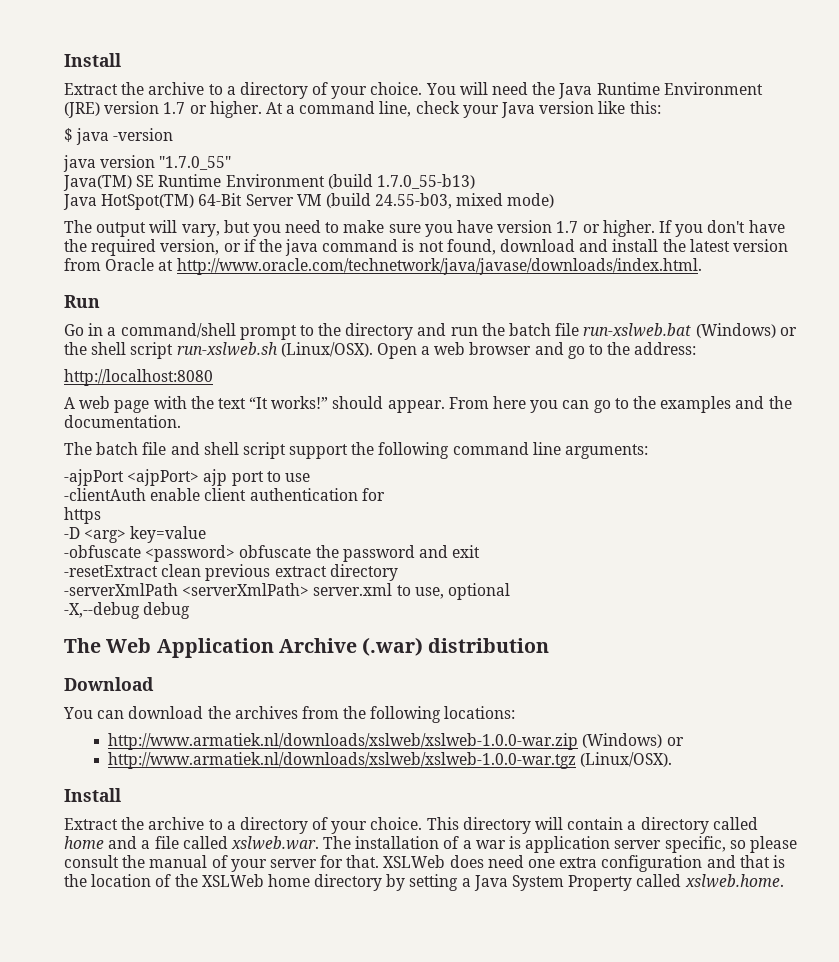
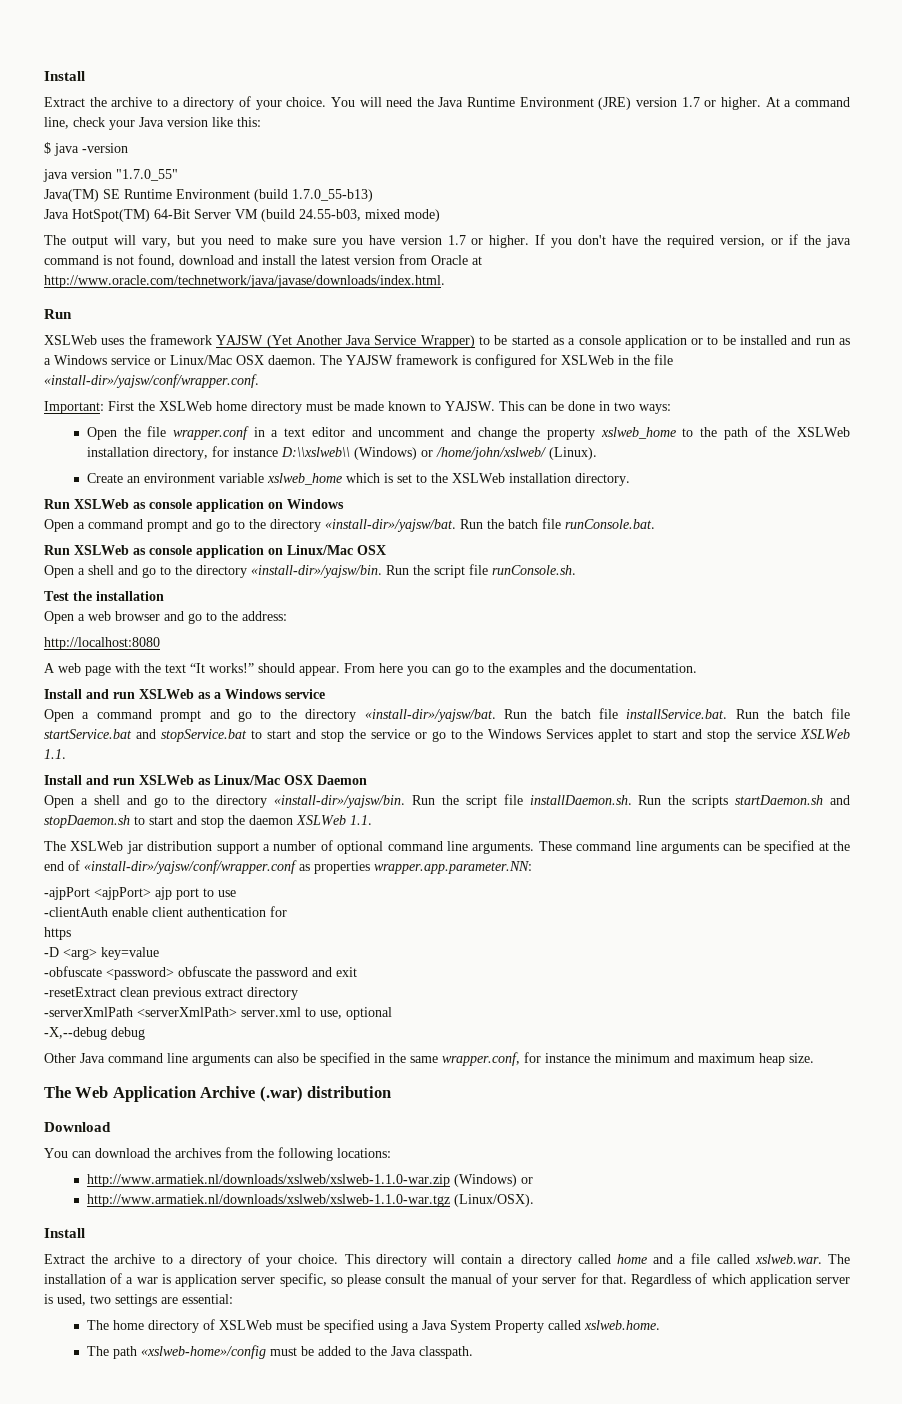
[64,323,797,340] [64,342,373,359] Go in a command/shell prompt to the directory and run the batch file run-xslweb.bat (Windows) or the shell script run-xslweb.sh (Linux/OSX). -> [44,334,851,348] [44,354,673,368] [44,374,259,388] [44,401,671,414] [86,426,850,440] [86,446,597,460] [86,473,630,486] [44,499,344,512] [44,518,655,532] [44,545,386,558] [44,564,576,578] [44,591,164,601] XSLWeb uses the framework YAJSW (Yet Another Java Service Wrapper) to be started as a console application or to be installed and run as a Windows service or Linux/Mac OSX daemon. The YAJSW framework is configured for XSLWeb in the file «install-dir»/yajsw/conf/wrapper.conf. // Important: First the XSLWeb home directory must be made known to YAJSW. This can be done in two ways: // Open the file wrapper.conf in a text editor and uncomment and change the property xslweb_home to the path of the XSLWeb installation directory, for instance D:\\xslweb\\ (Windows) or /home/john/xslweb/ (Linux). // Create an environment variable xslweb_home which is set to the XSLWeb installation directory. // Run XSLWeb as console application on Windows // Open a command prompt and go to the directory «install-dir»/yajsw/bat. Run the batch file runConsole.bat. // Run XSLWeb as console application on Linux/Mac OSX // Open a shell and go to the directory «install-dir»/yajsw/bin. Run the script file runConsole.sh. // Test the installation //
[64,442,649,459] The batch file and shell script support the following command line arguments: -> [44,689,325,699] [44,708,851,722] [44,729,851,742] [44,749,66,759] [44,775,367,785] [44,794,851,808] [44,815,372,828] [44,840,850,854] [44,860,532,874] Install and run XSLWeb as a Windows service // Open a command prompt and go to the directory «install-dir»/yajsw/bat. Run the batch file installService.bat. Run the batch file startService.bat and stopService.bat to start and stop the service or go to the Windows Services applet to start and stop the service XSLWeb 1.1. // Install and run XSLWeb as Linux/Mac OSX Daemon // Open a shell and go to the directory «install-dir»/yajsw/bin. Run the script file installDaemon.sh. Run the scripts startDaemon.sh and stopDaemon.sh to start and stop the daemon XSLWeb 1.1. // The XSLWeb jar distribution support a number of optional command line arguments. These command line arguments can be specified at the end of «install-dir»/yajsw/conf/wrapper.conf as properties wrapper.app.parameter.NN:
(191, 610) none -> [44,1052,814,1066] // Other Java command line arguments can also be specified in the same wrapper.conf, for instance the minimum and maximum heap size.
[108,733,579,750] http://www.armatiek.nl/downloads/xslweb/xslweb-1.0.0-war.zip -> [86,1174,450,1187] http://www.armatiek.nl/downloads/xslweb/xslweb-1.1.0-war.zip
[108,752,577,769] http://www.armatiek.nl/downloads/xslweb/xslweb-1.0.0-war.tgz -> [86,1194,450,1207] http://www.armatiek.nl/downloads/xslweb/xslweb-1.1.0-war.tgz
[383,855,785,872] [64,874,459,891] XSLWeb does need one extra configuration and that is the location of the XSLWeb home directory by setting -> [631,1273,851,1287] [44,1294,233,1307] [86,1319,408,1333] Regardless of which application server is used, two settings are essential: // The home directory of XSLWeb must be specified using
(784, 881) none -> [86,1345,473,1359] // The path «xslweb-home»/config must be added to the Java classpath.

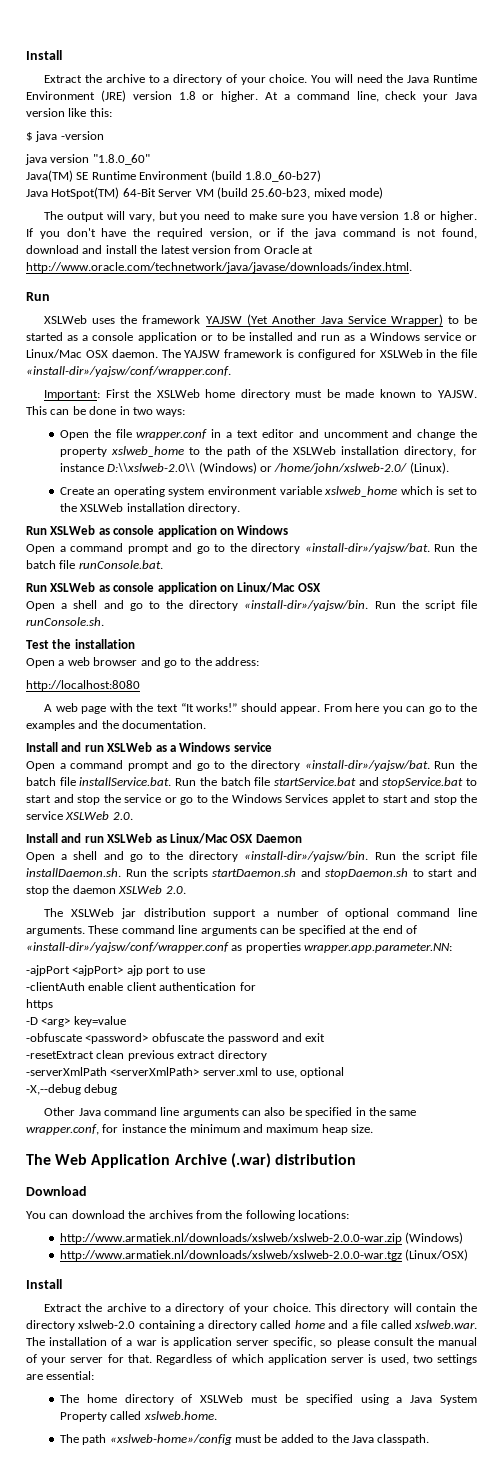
[681,97,700,107] 1.7 -> [178,91,196,100] 1.8
[116,169,178,181] "1.7.0_55" -> [92,154,150,165] "1.8.0_60"
[292,189,373,202] 1.7.0_55-b13) -> [244,170,321,182] 1.8.0_60-b27)
[299,209,361,221] 24.55-b03, -> [251,188,311,199] 25.60-b23,
[447,235,466,245] 1.7 -> [403,211,421,220] 1.8
[280,447,546,460] D:\\xslweb\\ (Windows) or /home/john/xslweb/ -> [107,462,408,474] D:\\xslweb-2.0\\ (Windows) or /home/john/xslweb-2.0/
(140, 479) none -> [113,486,205,497] operating system
[44,749,66,759] 1.1. -> [112,812,133,820] 2.0.
[350,815,372,825] 1.1. -> [165,886,186,894] 2.0.
[86,1174,533,1187] [86,1194,534,1207] http://www.armatiek.nl/downloads/xslweb/xslweb-1.1.0-war.zip (Windows) or // http://www.armatiek.nl/downloads/xslweb/xslweb-1.1.0-war.tgz (Linux/OSX). -> [59,1232,464,1244] [59,1249,469,1261] http://www.armatiek.nl/downloads/xslweb/xslweb-2.0.0-war.zip (Windows) // http://www.armatiek.nl/downloads/xslweb/xslweb-2.0.0-war.tgz (Linux/OSX)
(503, 1259) none -> [460,1303,478,1312] [26,1320,195,1331] the directory xslweb-2.0 containing

